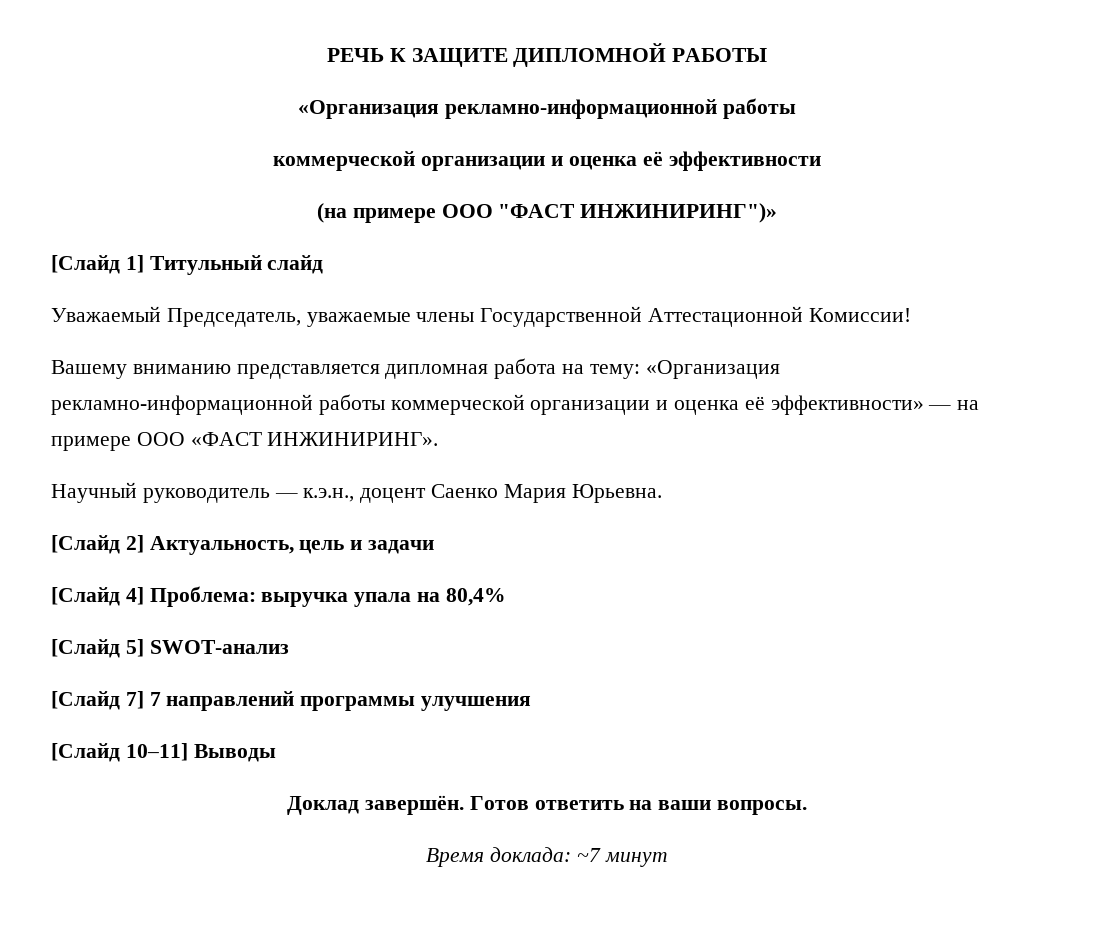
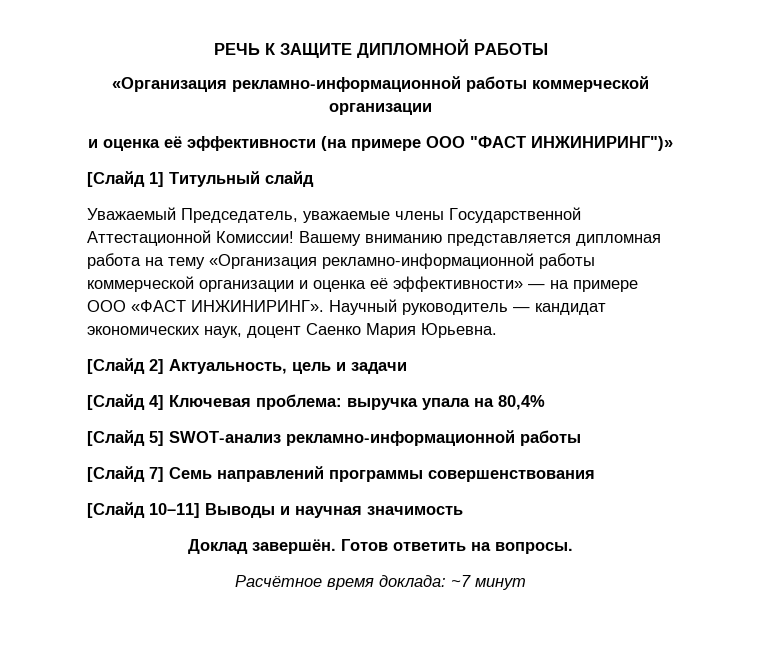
[273,151,546,171] // коммерческой организации -> [532,76,649,92] [329,103,432,115] коммерческой организации //
(821, 161) // -> (316, 143) none
(911, 315) // -> (294, 237) none
[589,364,640,379] тему: -> [168,257,205,269] тему
(439, 439) // -> (324, 306) none
[303,488,355,502] к.э.н., -> [535,303,606,315] [87,326,242,338] кандидат экономических наук,
[149,586,256,607] Проблема: -> [169,394,342,410] Ключевая проблема:
(289, 647) none -> [286,430,581,446] рекламно-информационной работы
[149,692,161,706] 7 -> [169,467,212,479] Семь
[421,696,532,711] улучшения -> [428,470,595,482] совершенствования
(276, 753) none -> [280,506,463,518] и научная значимость
[658,800,712,810] ваши -> (491, 546) none
[426,848,485,867] Время -> [235,575,374,590] Расчётное время

